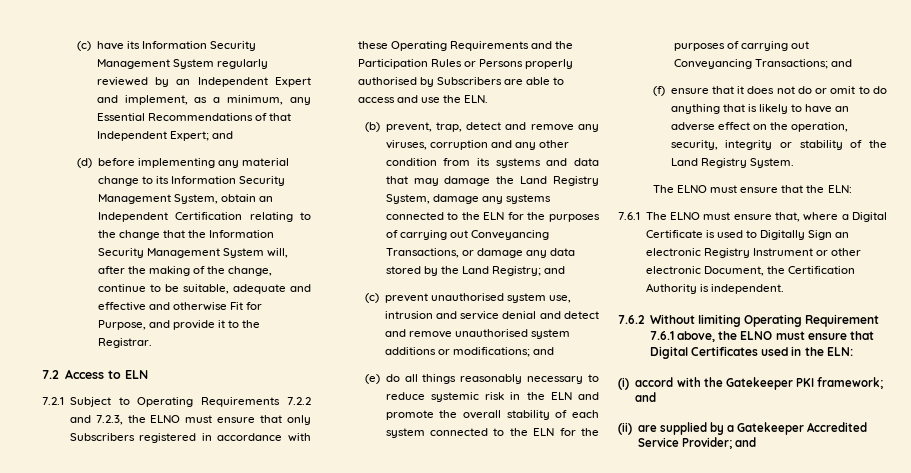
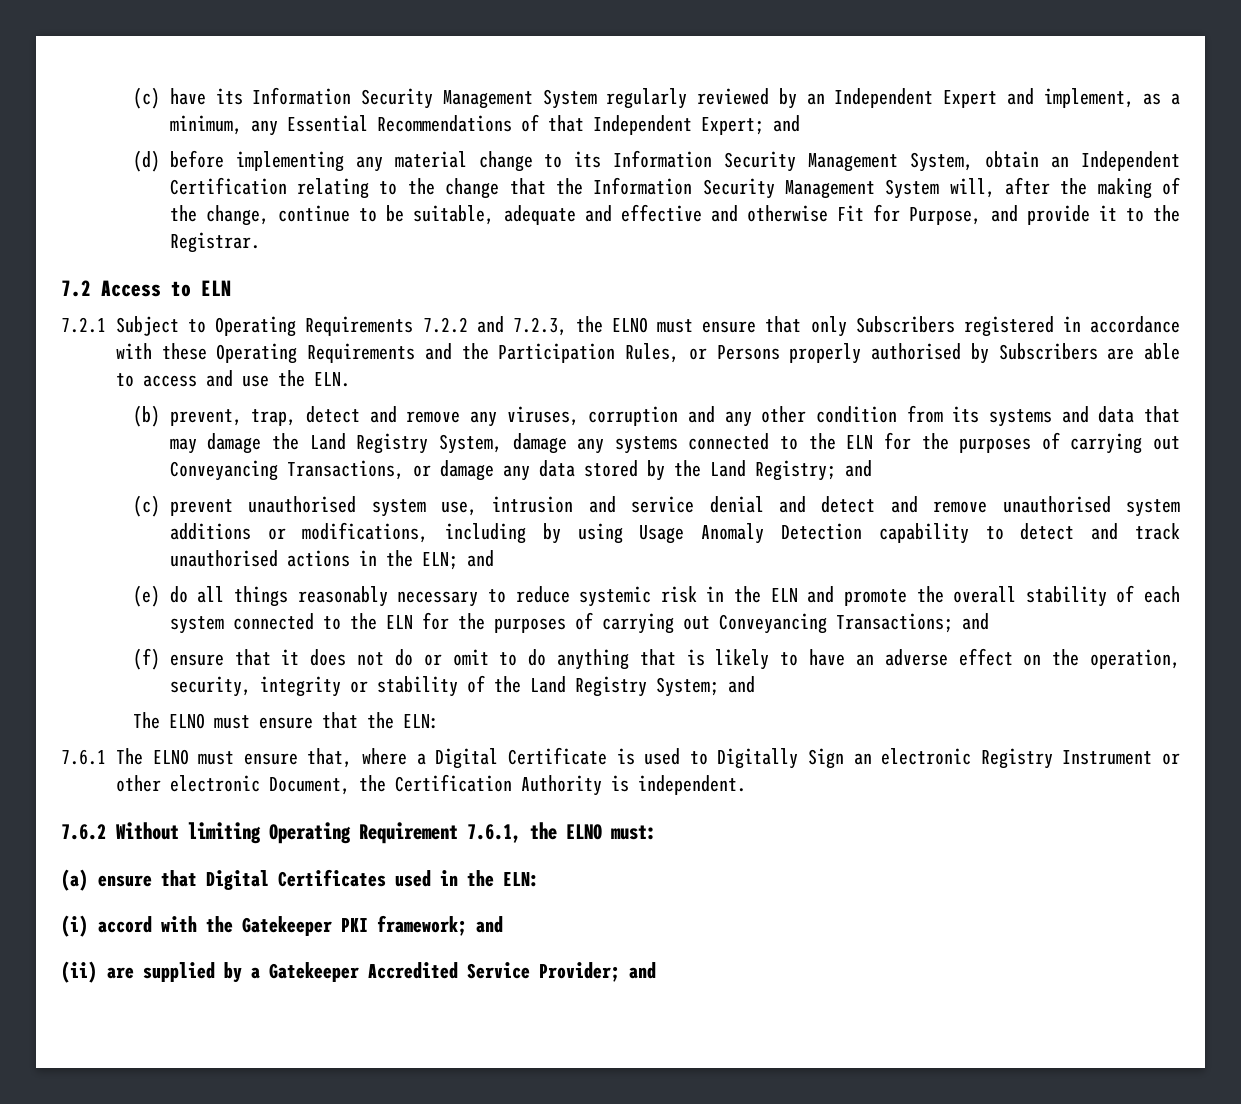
[430,59,462,67] Rules -> [625,343,680,363] Rules,
[452,347,530,357] modifications; -> [302,522,1181,544] [169,550,458,570] modifications, including by using Usage Anomaly Detection capability to detect and track unauthorised actions in the ELN;
[749,158,794,168] System. -> [655,676,755,697] System; and
[649,331,805,342] 7.6.1 above, the ELNO must -> [467,822,656,843] [61,869,88,891] 7.6.1, the ELNO must: // (a)

